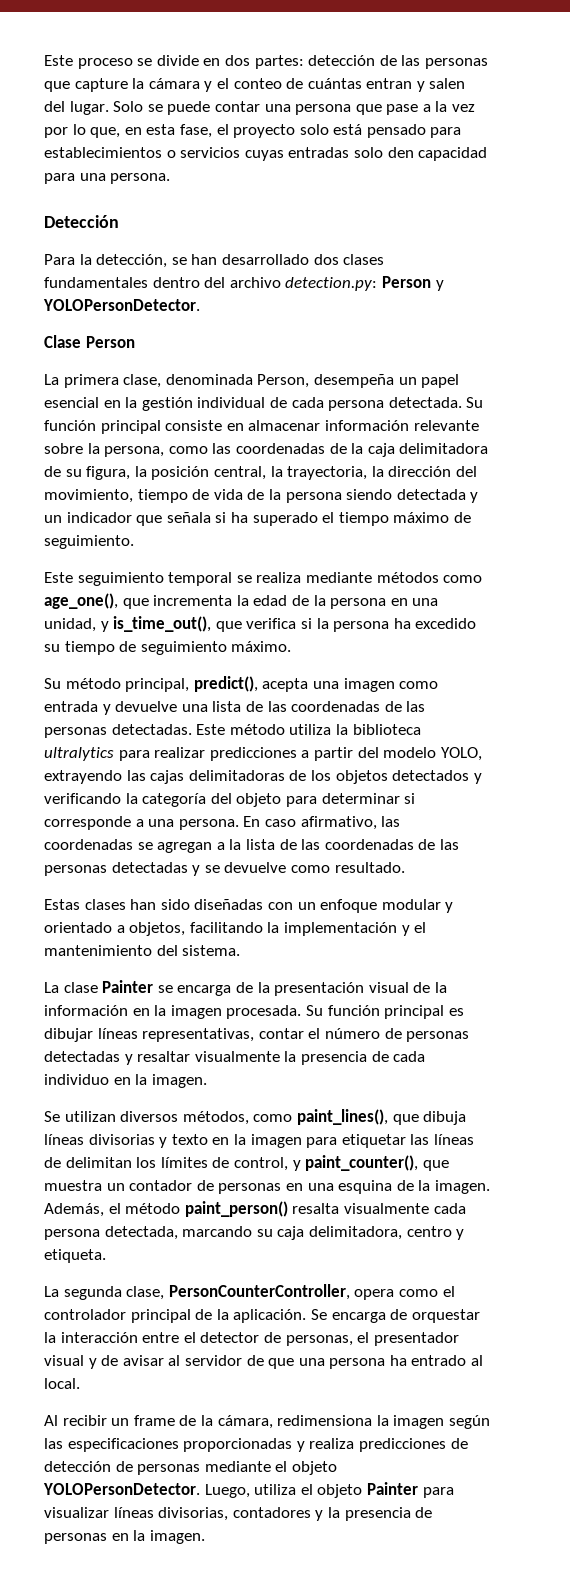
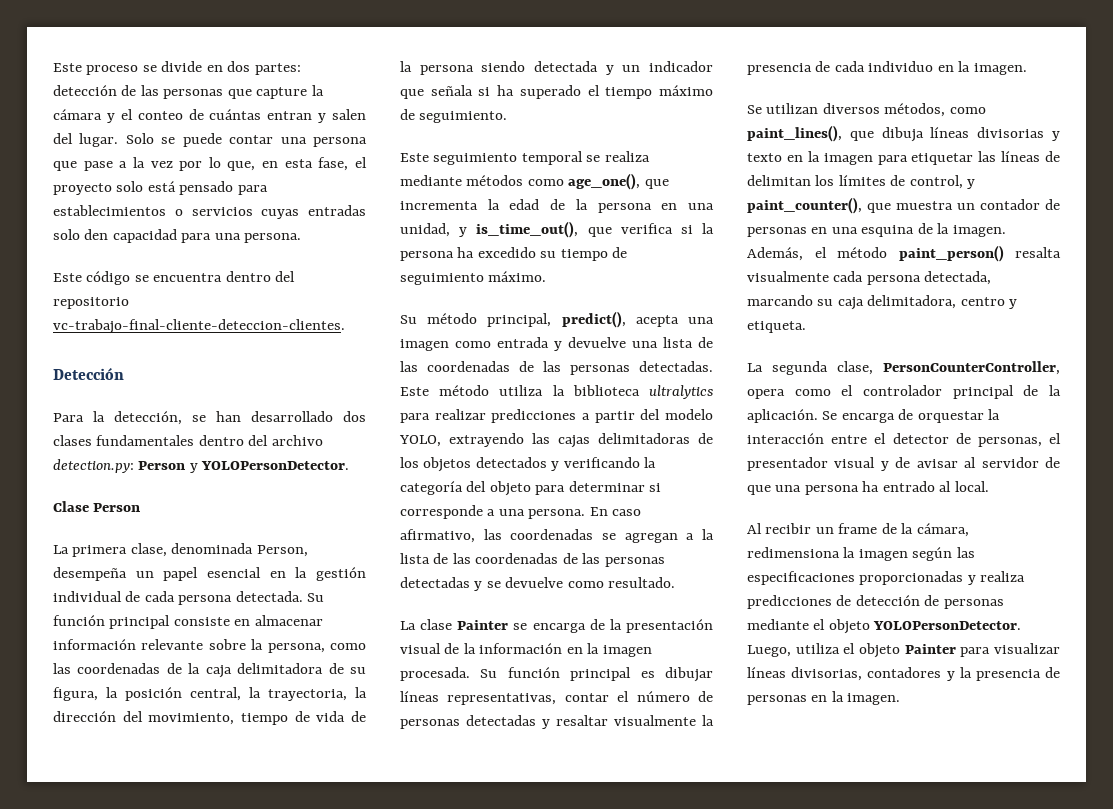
(171, 178) none -> [53,271,296,285] [53,297,129,309] [53,319,345,334] // Este código se encuentra dentro del repositorio vc-trabajo-final-cliente-deteccion-clientes.
[44,899,454,913] [44,922,427,936] [44,945,241,956] // Estas clases han sido diseñadas con un enfoque modular y orientado a objetos, facilitando la implementación y el mantenimiento del sistema. -> (676, 582) none

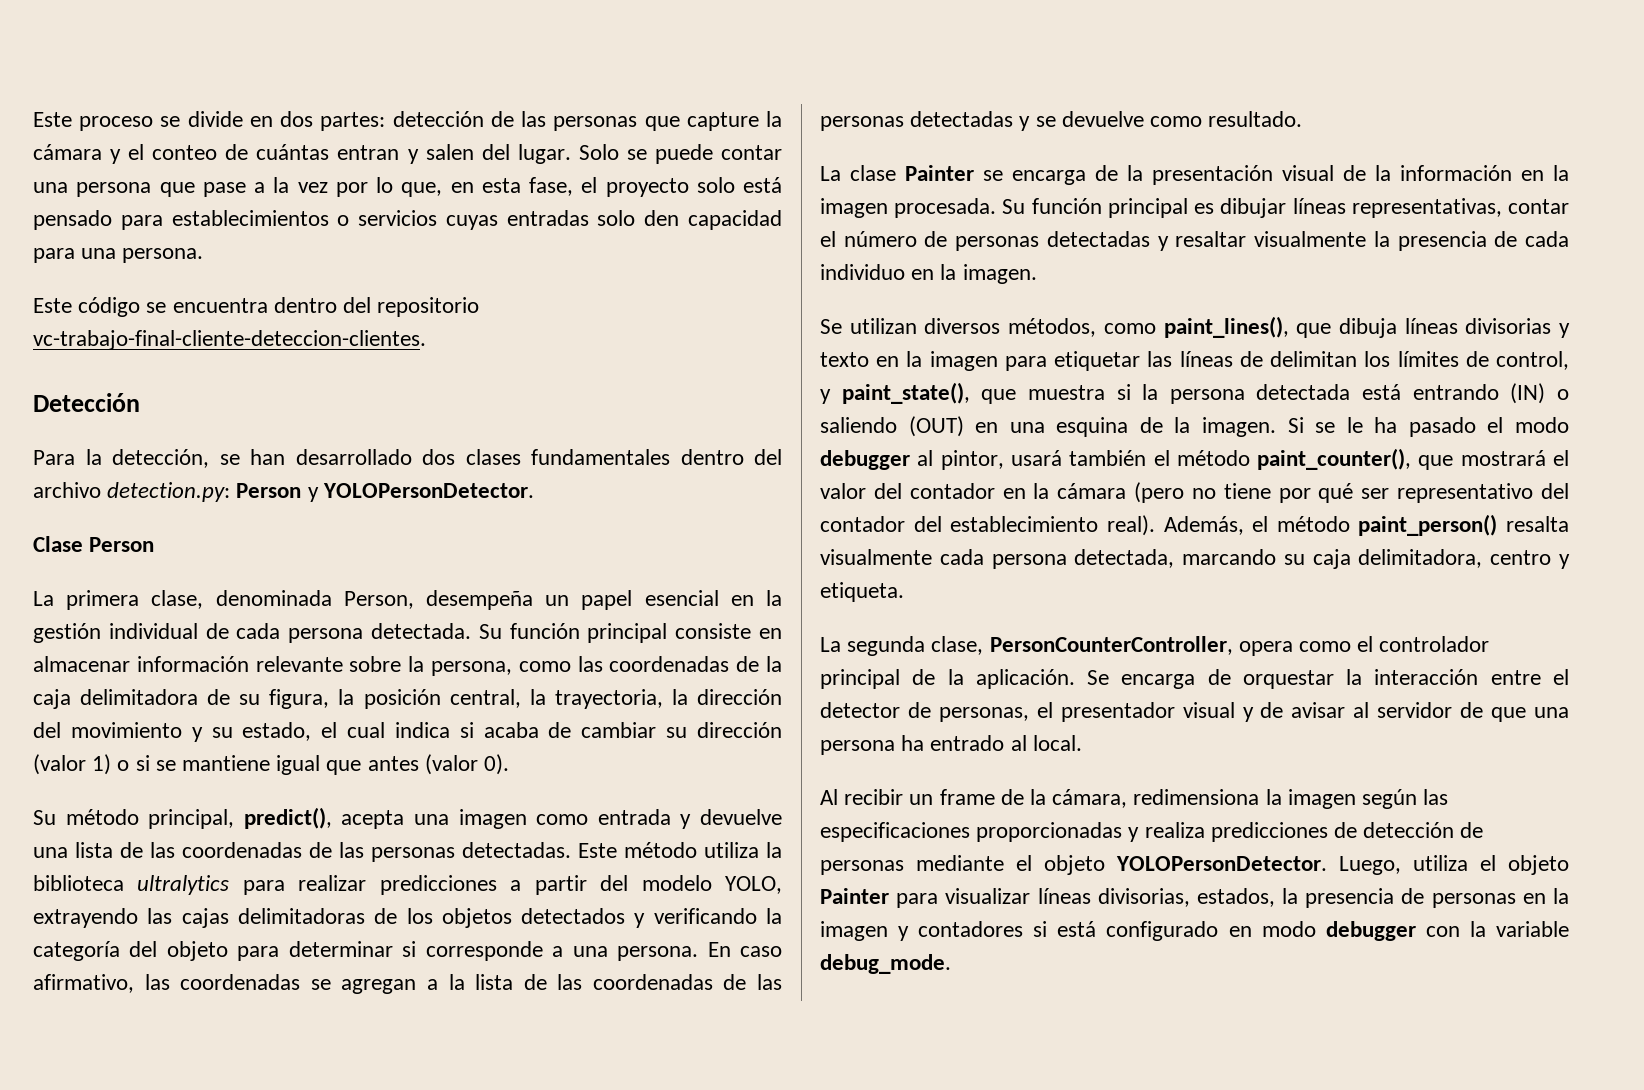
[148,711,366,725] [400,61,713,75] [400,85,713,99] [400,109,508,123] [400,151,650,165] [400,173,669,190] [400,199,714,213] [400,221,714,238] [400,247,628,261] [400,271,547,285] movimiento, tiempo de vida de la persona siendo detectada y un indicador que señala si ha superado el tiempo máximo de seguimiento. // Este seguimiento temporal se realiza mediante métodos como age_one(), que incrementa la edad de la persona en una unidad, y is_time_out(), que verifica si la persona ha excedido su tiempo de seguimiento máximo. -> [70,722,782,742] [33,754,510,775] movimiento y su estado, el cual indica si acaba de cambiar su dirección (valor 1) o si se mantiene igual que antes (valor 0).
[747,197,862,214] paint_counter(), -> [841,382,970,404] paint_state(),
[957,199,1060,210] [747,227,807,237] un contador de personas -> [1116,383,1569,404] [820,416,964,437] si la persona detectada está entrando (IN) o saliendo (OUT)
(1006, 231) none -> [1287,417,1569,437] [820,448,1569,470] [820,482,1569,503] [820,515,1155,536] Si se le ha pasado el modo debugger al pintor, usará también el método paint_counter(), que mostrará el valor del contador en la cámara (pero no tiene por qué ser representativo del contador del establecimiento real).
[867,667,955,681] contadores y -> [1196,888,1275,907] estados,
[847,693,901,705] imagen. -> [820,921,1569,941] [820,954,951,974] imagen y contadores si está configurado en modo debugger con la variable debug_mode.

